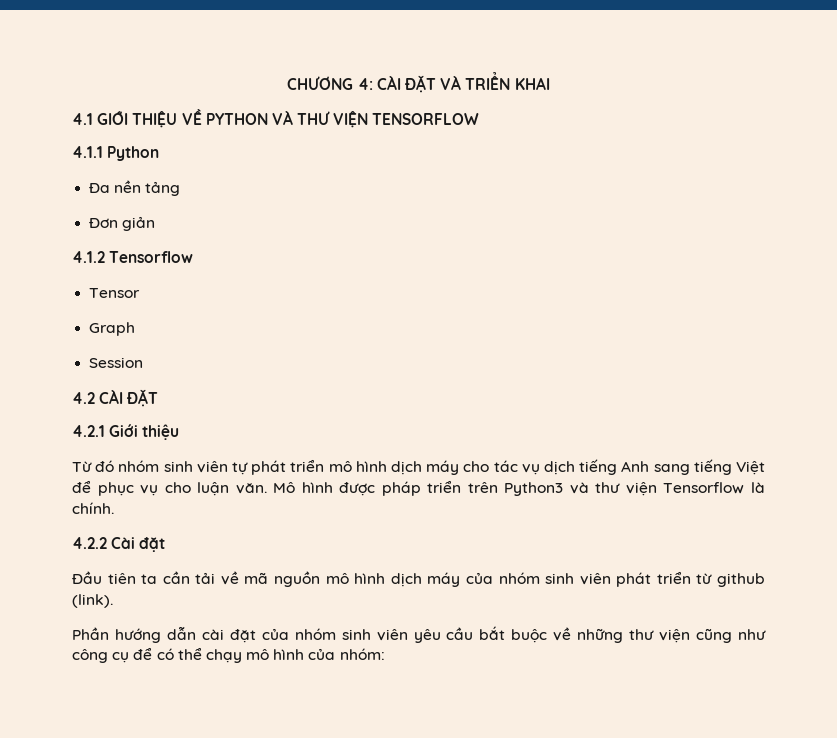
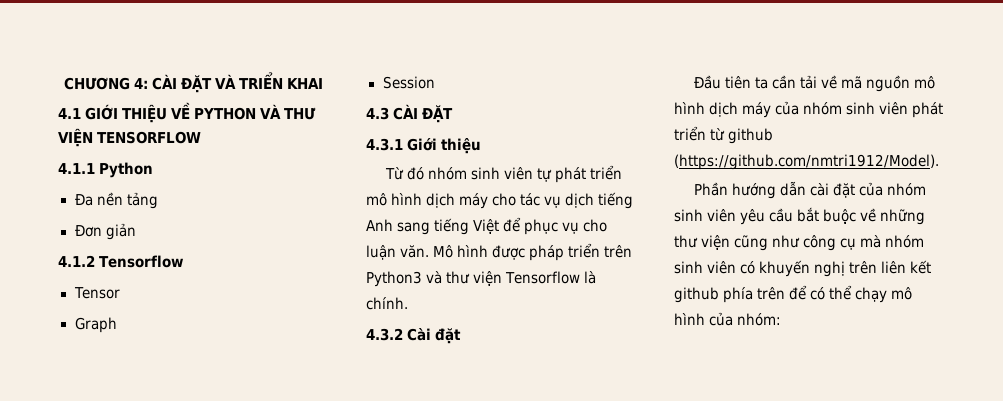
[72,392,95,404] 4.2 -> [366,107,389,120] 4.3
[72,425,105,437] 4.2.1 -> [366,138,403,151] 4.3.1
[72,537,107,549] 4.2.2 -> [366,328,403,341] 4.3.2
[72,594,113,608] (link). -> [674,154,939,170] (https://github.com/nmtri1912/Model).
(130, 657) none -> [860,235,925,248] [674,260,932,277] [674,287,786,303] mà nhóm sinh viên có khuyến nghị trên liên kết github phía trên

